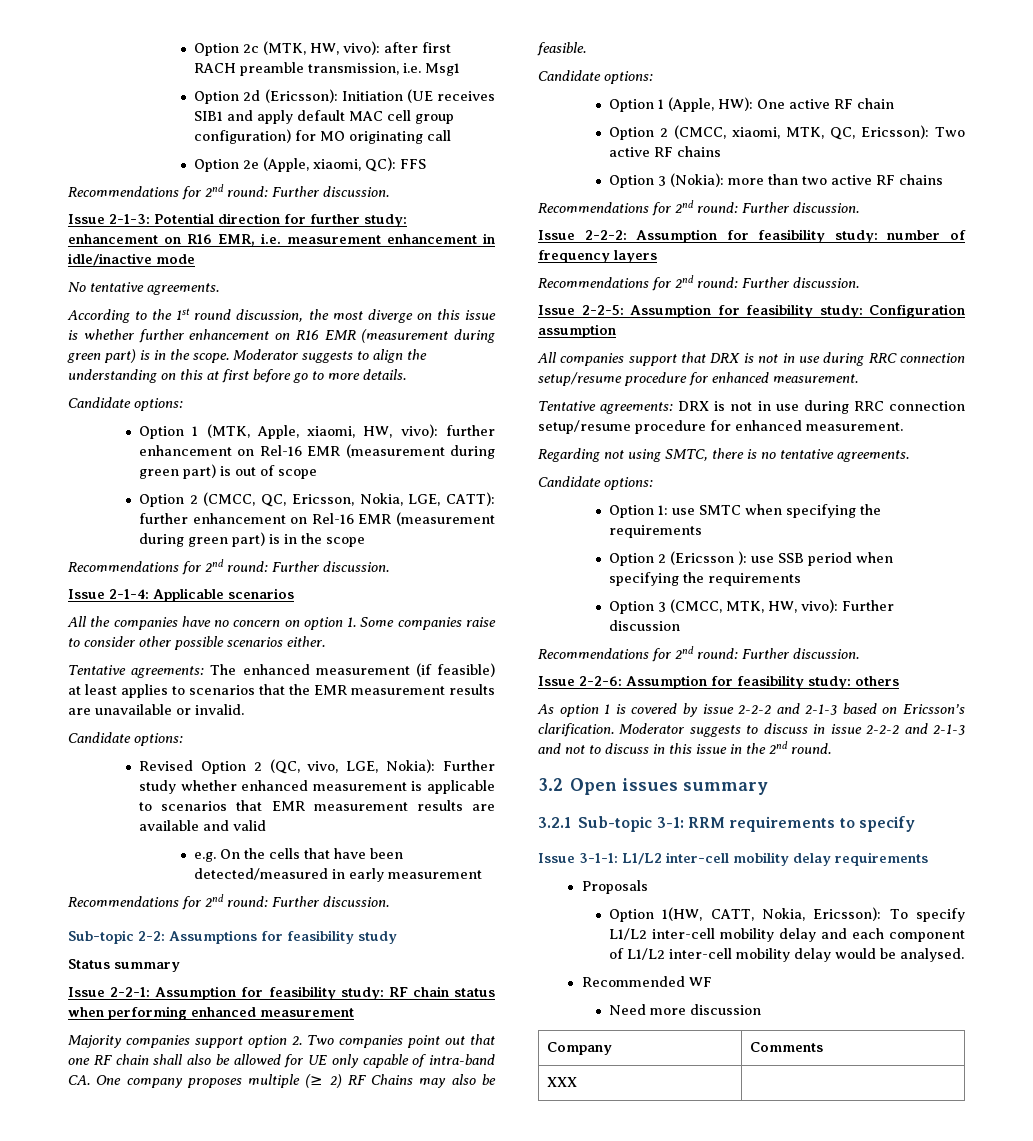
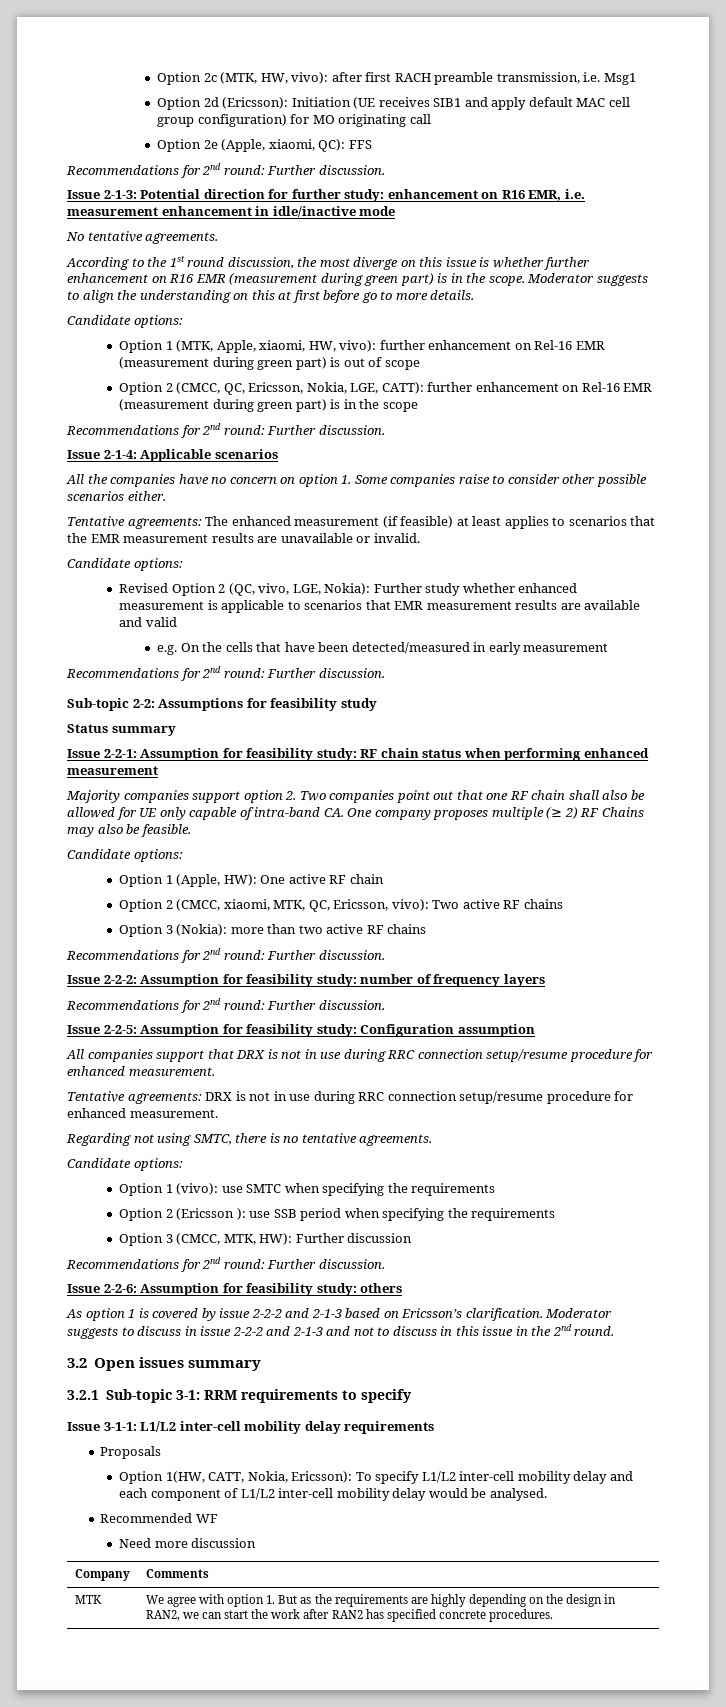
[861,125,930,139] Ericsson): -> [333,899,429,911] Ericsson, vivo):
[658,505,669,515] 1: -> [165,1183,219,1195] 1 (vivo):
[768,599,839,613] HW, vivo): -> [259,1233,293,1245] HW):
[546,1077,577,1087] XXX | -> [74,1595,102,1604] [145,1594,617,1607] [145,1609,553,1622] MTK | We agree with option 1. But as the requirements are highly depending on the design in RAN2, we can start the work after RAN2 has specified concrete procedures.

